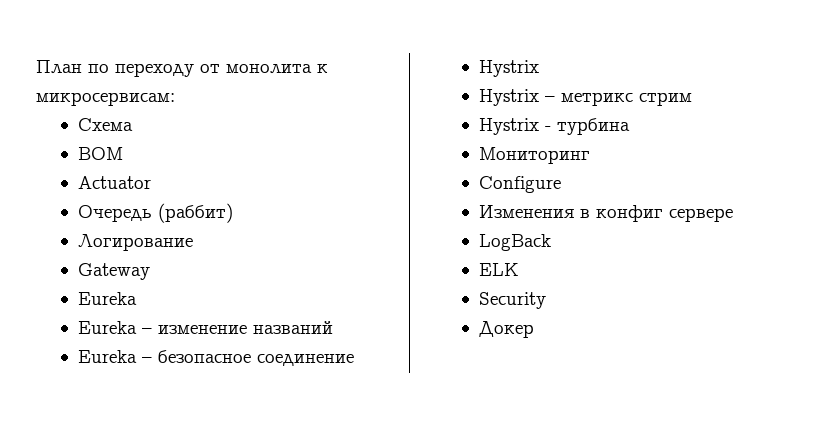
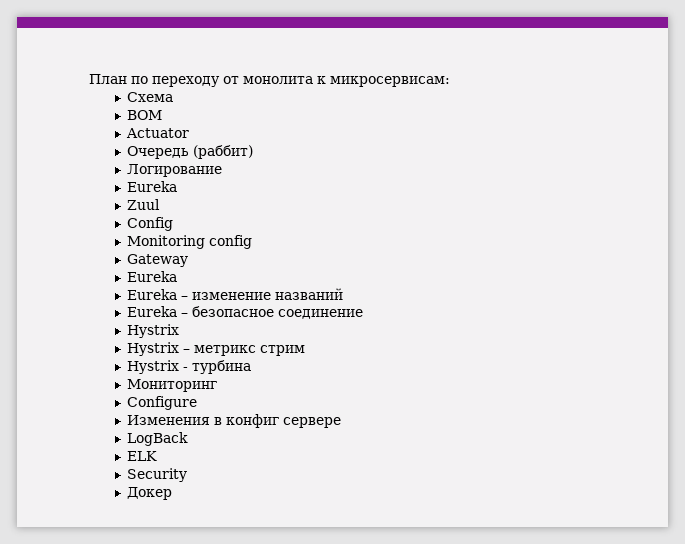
(193, 242) none -> [127,181,178,192] [127,199,161,210] [127,217,174,231] [127,235,253,249] // Eureka // Zuul // Config // Monitoring config

